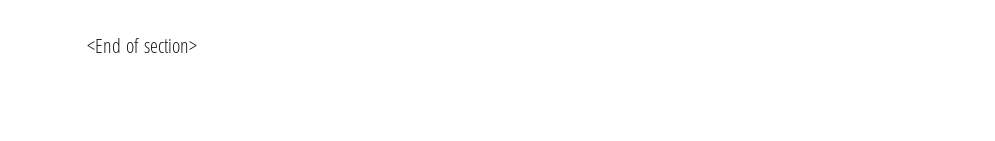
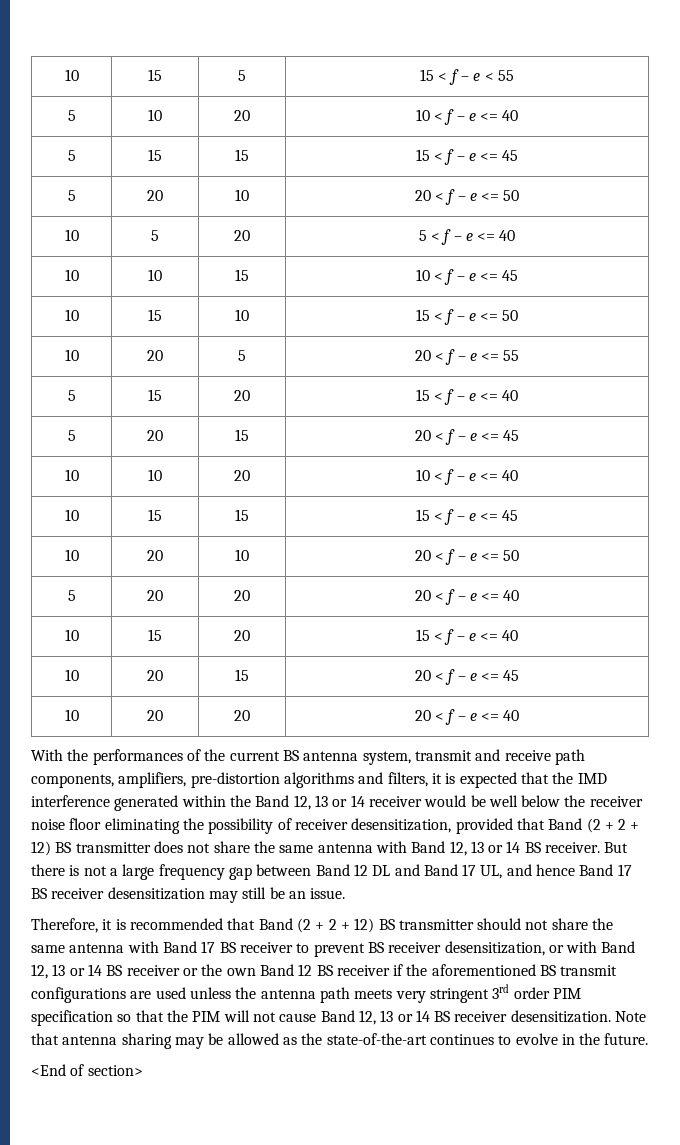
(87, 45) none -> [64,69,79,81] [148,69,162,81] [238,70,246,81] [420,69,514,85] [67,110,76,121] [148,109,162,121] [234,110,250,121] [415,109,519,125] [67,150,76,161] [148,149,162,161] [235,149,249,161] [415,149,519,165] [67,190,76,201] [147,190,163,201] [235,189,249,201] [414,189,520,205] [64,229,79,241] [151,230,159,241] [234,230,250,241] [418,229,516,245] [64,269,79,281] [148,269,162,281] [235,269,249,281] [415,269,519,285] [64,309,79,321] [148,309,162,321] [235,309,249,321] [415,309,519,325] [64,349,79,361] [147,350,163,361] [238,350,246,361] [414,349,520,365] [67,390,76,401] [148,389,162,401] [234,390,250,401] [415,389,519,405] [67,430,76,441] [147,430,163,441] [235,429,249,441] [414,429,520,445] [64,469,79,481] [148,469,162,481] [234,470,250,481] [415,469,519,485] [64,509,79,521] [148,509,162,521] [235,509,249,521] [415,509,519,525] [64,549,79,561] [147,550,163,561] [235,549,249,561] [414,549,520,565] [67,590,76,601] [147,590,163,601] [234,590,250,601] [414,589,520,605] [64,629,79,641] [148,629,162,641] [234,630,250,641] [415,629,519,645] [64,669,79,681] [147,670,163,681] [235,669,249,681] [414,669,520,685] [64,709,79,721] [147,710,163,721] [234,710,250,721] [414,709,520,725] [31,749,585,765] [31,772,607,788] [31,795,643,811] [31,818,640,834] [31,841,629,856] [31,864,632,880] [31,887,346,903] [31,918,614,933] [31,941,636,957] [31,964,618,979] [31,984,581,1003] [31,1010,647,1026] [31,1033,649,1049] 10 | 15 | 5 | 15 < f – e < 55 // 5 | 10 | 20 | 10 < f – e <= 40 // 5 | 15 | 15 | 15 < f – e <= 45 // 5 | 20 | 10 | 20 < f – e <= 50 // 10 | 5 | 20 | 5 < f – e <= 40 // 10 | 10 | 15 | 10 < f – e <= 45 // 10 | 15 | 10 | 15 < f – e <= 50 // 10 | 20 | 5 | 20 < f – e <= 55 // 5 | 15 | 20 | 15 < f – e <= 40 // 5 | 20 | 15 | 20 < f – e <= 45 // 10 | 10 | 20 | 10 < f – e <= 40 // 10 | 15 | 15 | 15 < f – e <= 45 // 10 | 20 | 10 | 20 < f – e <= 50 // 5 | 20 | 20 | 20 < f – e <= 40 // 10 | 15 | 20 | 15 < f – e <= 40 // 10 | 20 | 15 | 20 < f – e <= 45 // 10 | 20 | 20 | 20 < f – e <= 40 // With the performances of the current BS antenna system, transmit and receive path components, amplifiers, pre-distortion algorithms and filters, it is expected that the IMD interference generated within the Band 12, 13 or 14 receiver would be well below the receiver noise floor eliminating the possibility of receiver desensitization, provided that Band (2 + 2 + 12) BS transmitter does not share the same antenna with Band 12, 13 or 14 BS receiver. But there is not a large frequency gap between Band 12 DL and Band 17 UL, and hence Band 17 BS receiver desensitization may still be an issue. // Therefore, it is recommended that Band (2 + 2 + 12) BS transmitter should not share the same antenna with Band 17 BS receiver to prevent BS receiver desensitization, or with Band 12, 13 or 14 BS receiver or the own Band 12 BS receiver if the aforementioned BS transmit configurations are used unless the antenna path meets very stringent 3rd order PIM specification so that the PIM will not cause Band 12, 13 or 14 BS receiver desensitization. Note that antenna sharing may be allowed as the state-of-the-art continues to evolve in the future. //

